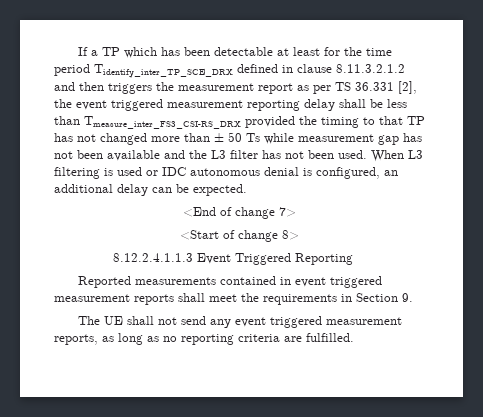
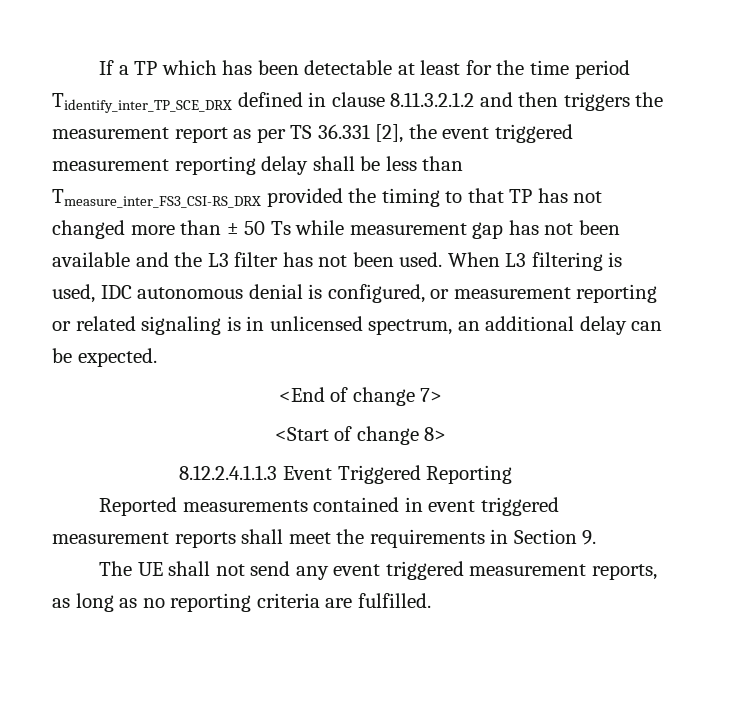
[117,167,158,176] used or -> [52,284,95,303] used,
(380, 173) none -> [430,284,658,303] [52,316,453,335] or measurement reporting or related signaling is in unlicensed spectrum,

